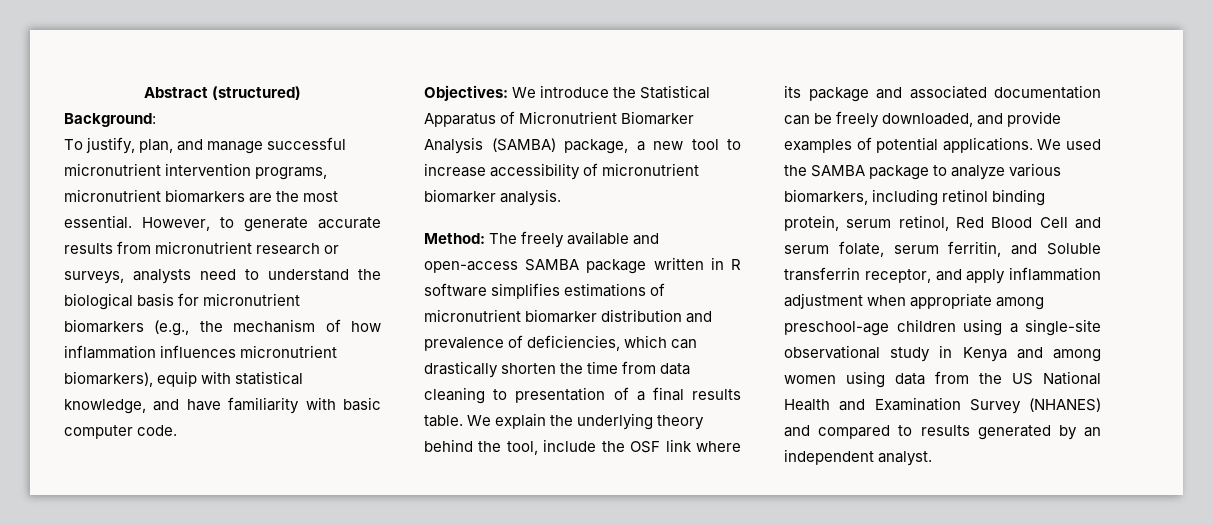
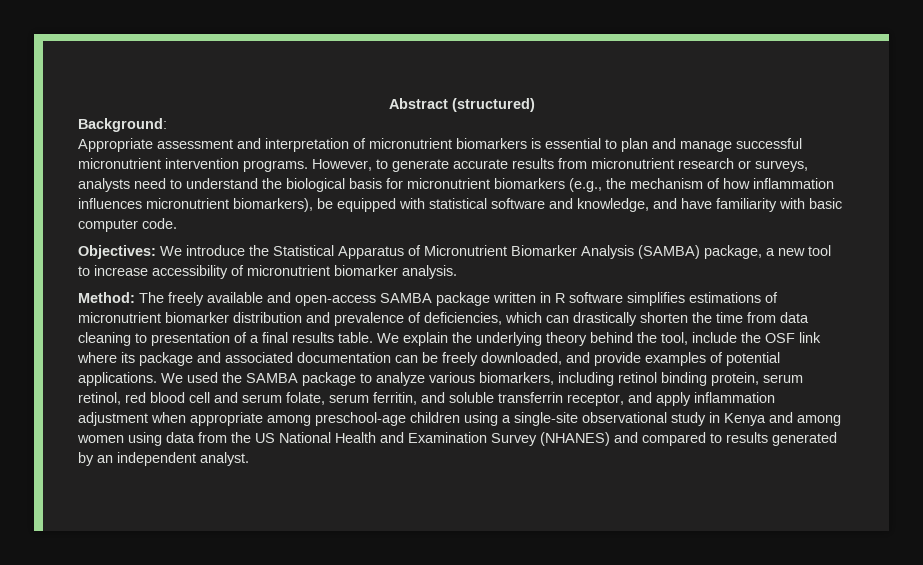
[64,137,174,154] To justify, plan, -> [78,138,648,152] Appropriate assessment and interpretation of micronutrient biomarkers is essential to plan
[255,167,328,180] [64,189,339,203] [64,215,132,229] programs, micronutrient biomarkers are the most essential. -> [243,160,308,172] programs.
[157,371,304,387] equip with statistical -> [317,198,573,212] be equipped with statistical software and
[956,217,1068,228] Red Blood Cell -> [125,392,210,403] red blood cell
[1047,243,1101,255] Soluble -> [449,392,494,403] soluble

